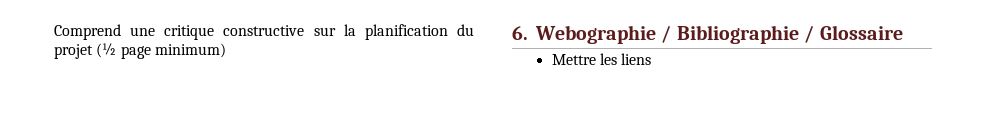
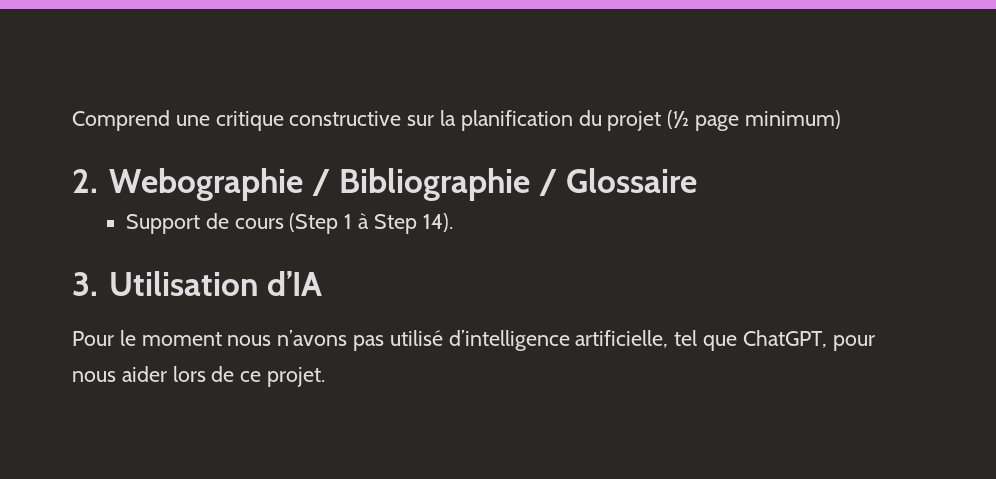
[512,26,528,40] 6. -> [72,169,98,193] 2.
[551,53,652,65] Mettre les liens -> [125,213,453,234] [72,271,322,296] [72,330,875,351] [72,366,326,387] Support de cours (Step 1 à Step 14). // 3. Utilisation d’IA // Pour le moment nous n’avons pas utilisé d’intelligence artificielle, tel que ChatGPT, pour nous aider lors de ce projet.

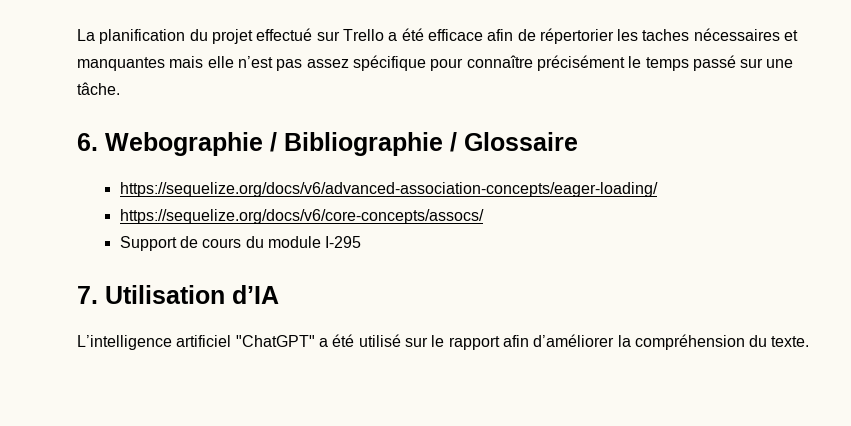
[72,110,841,131] [72,169,98,193] Comprend une critique constructive sur la planification du projet (½ page minimum) // 2. -> [77,28,799,44] [77,55,794,71] [77,82,120,95] [77,133,98,151] La planification du projet effectué sur Trello a été efficace afin de répertorier les taches nécessaires et manquantes mais elle n’est pas assez spécifique pour connaître précisément le temps passé sur une tâche. // 6.
(697, 180) none -> [119,182,658,197] [119,209,484,224] // https://sequelize.org/docs/v6/advanced-association-concepts/eager-loading/ // https://sequelize.org/docs/v6/core-concepts/assocs/
[289,213,453,234] [72,271,322,296] [72,330,875,351] [72,366,326,387] (Step 1 à Step 14). // 3. Utilisation d’IA // Pour le moment nous n’avons pas utilisé d’intelligence artificielle, tel que ChatGPT, pour nous aider lors de ce projet. -> [245,236,362,248] [77,285,279,304] [77,334,810,350] du module I-295 // 7. Utilisation d’IA // L’intelligence artificiel "ChatGPT" a été utilisé sur le rapport afin d’améliorer la compréhension du texte.

